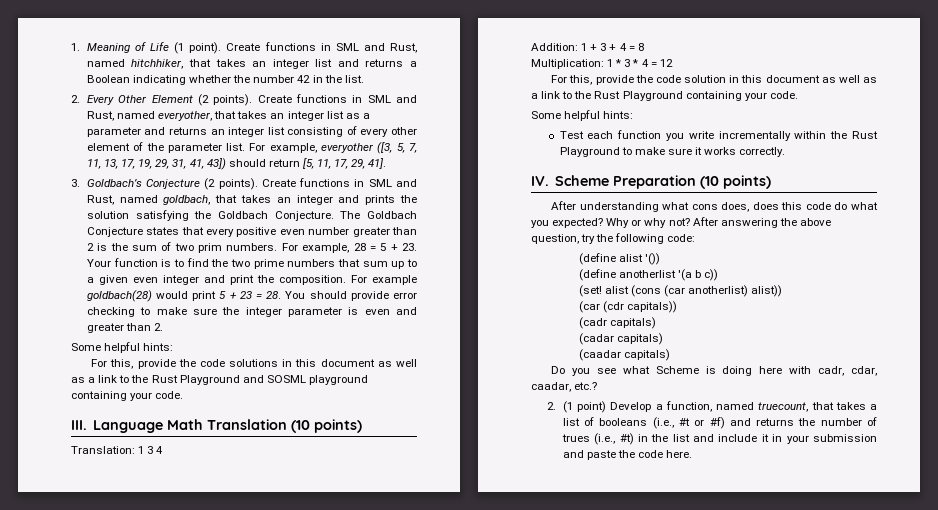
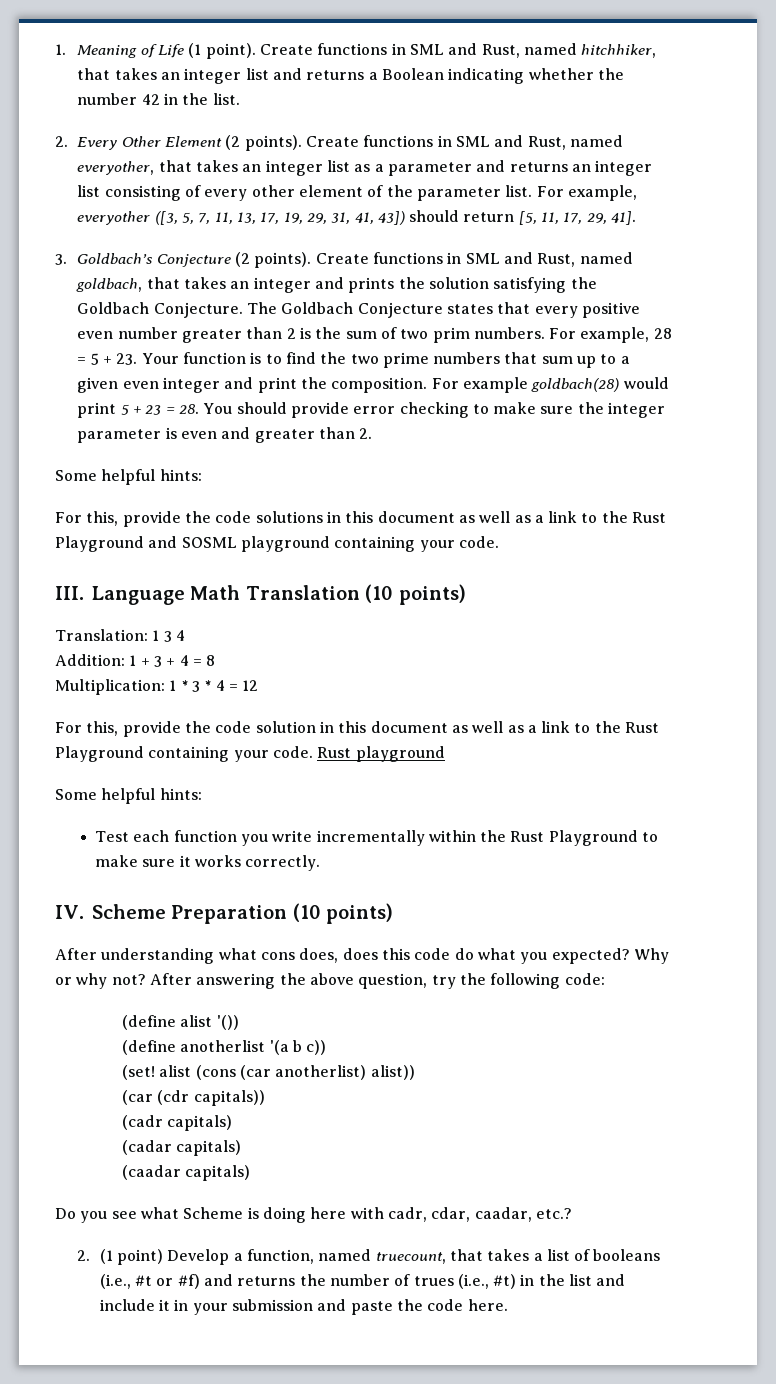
(798, 95) none -> [317,746,445,762] Rust playground

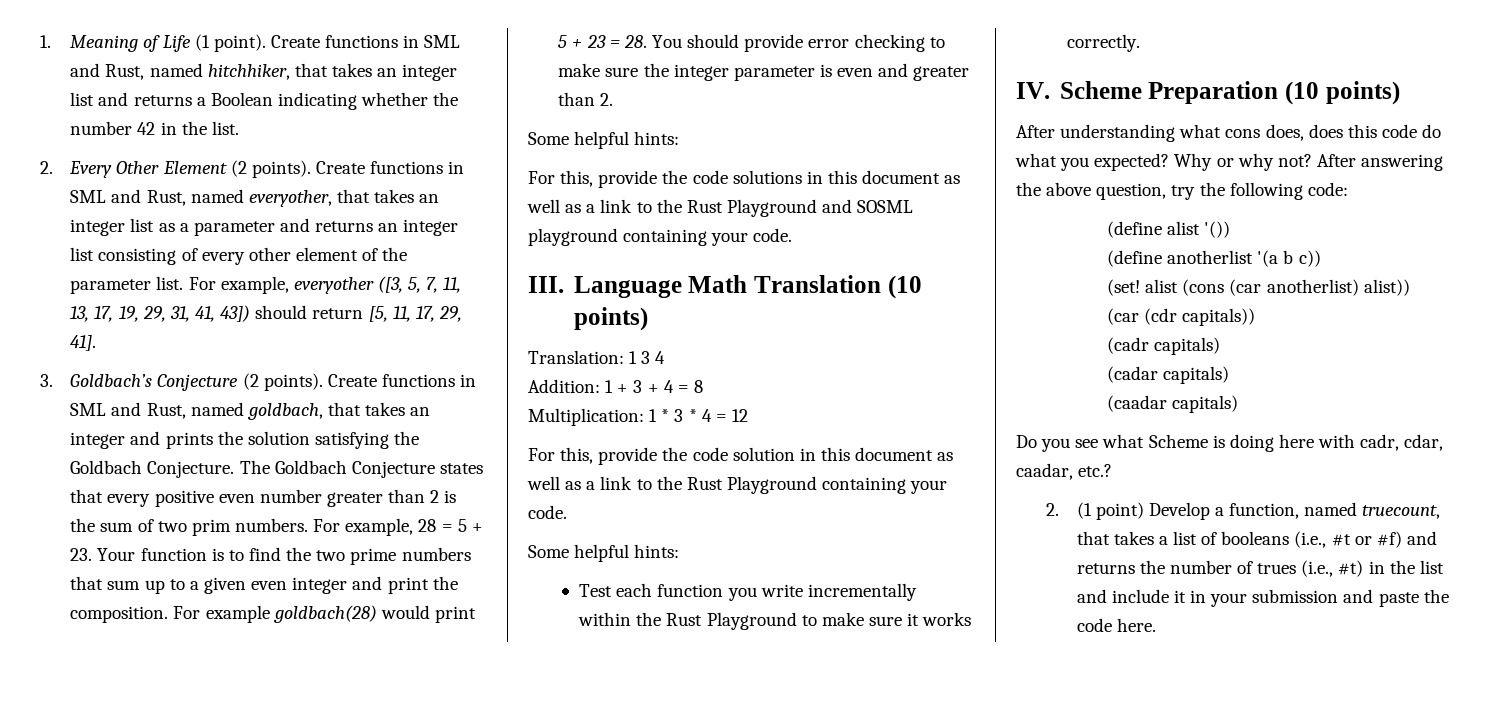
[317,746,445,762] Rust playground -> (567, 512) none

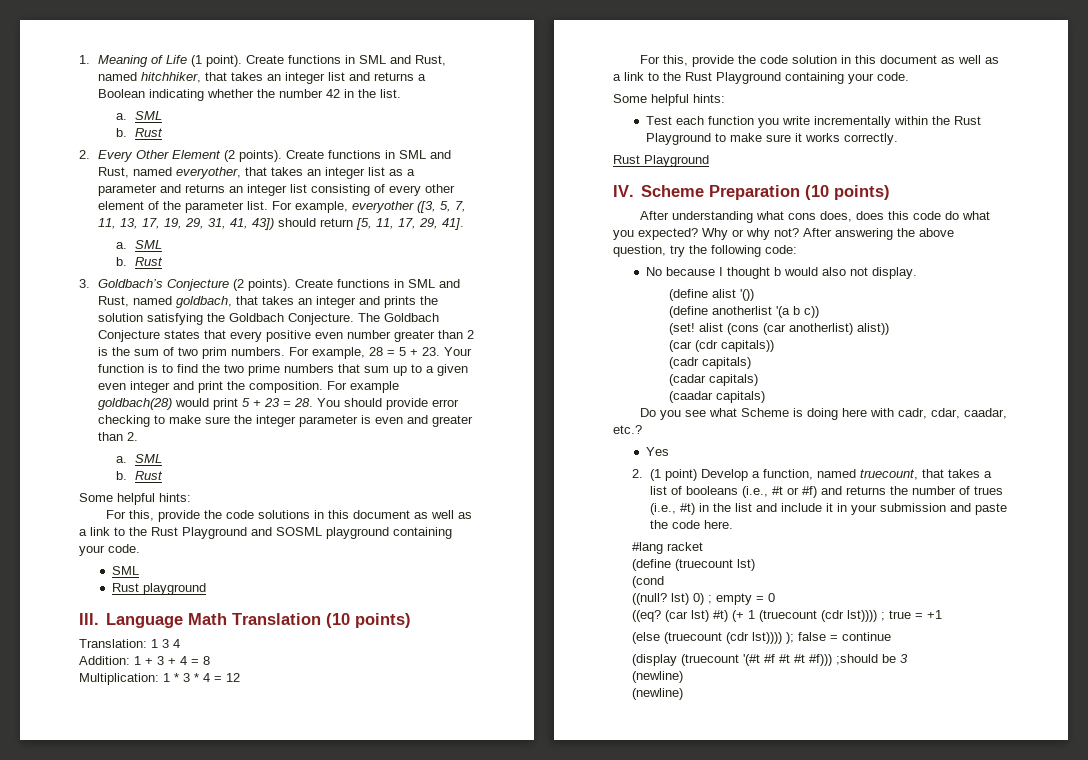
(239, 128) none -> [116,111,163,120] [116,128,164,137] // a. SML // b. Rust
(97, 343) none -> [116,240,163,249] [116,257,164,266] // a. SML // b. Rust
(614, 99) none -> [116,454,163,463] [116,471,164,480] // a. SML // b. Rust
(793, 235) none -> [112,566,140,575] [112,583,207,595] // SML // Rust playground
(1141, 43) none -> [613,155,709,167] // Rust Playground
(1348, 189) none -> [646,267,918,279] // No because I thought b would also not display.
(1113, 470) none -> [646,447,670,456] // Yes
(1156, 625) none -> [631,542,703,554] [631,559,755,571] [631,576,664,588] [631,593,775,605] [631,610,942,622] [631,632,891,644] [631,654,908,666] [631,671,683,683] [631,688,683,700] // #lang racket // (define (truecount lst) // (cond // ((null? lst) 0) ; empty = 0 // ((eq? (car lst) #t) (+ 1 (truecount (cdr lst)))) ; true = +1 // (else (truecount (cdr lst)))) ); false = continue // (display (truecount '(#t #f #t #t #f))) ;should be 3 // (newline) // (newline)

